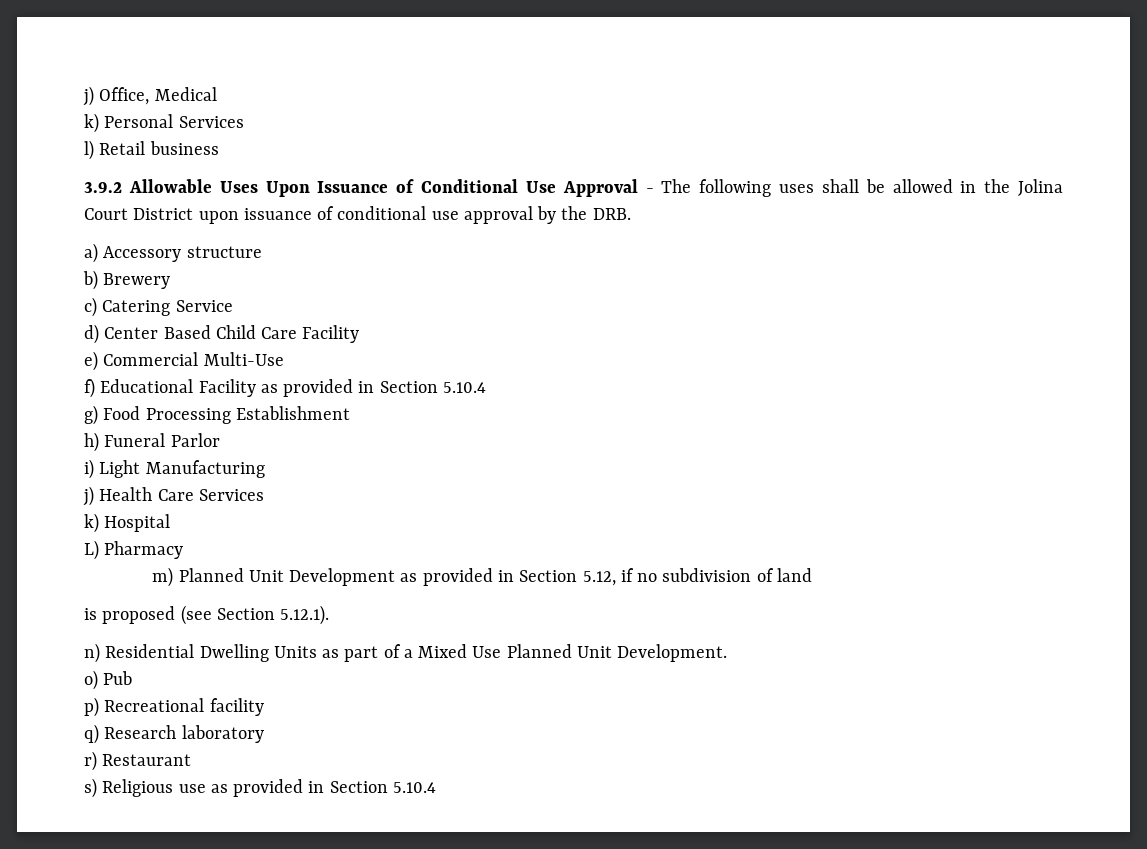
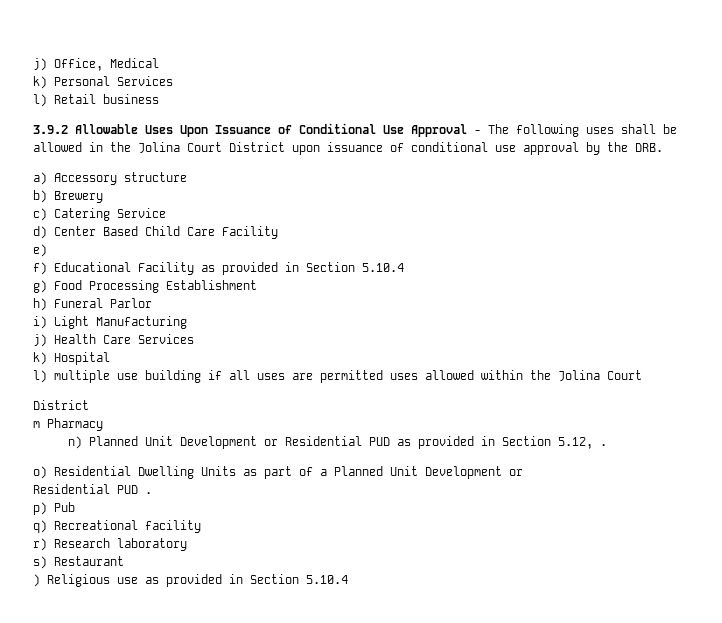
[103,352,284,366] Commercial Multi-Use -> (47, 250) none
[84,540,99,560] L) -> [33,370,642,383] [33,400,89,410] [33,421,40,428] l) multiple use building if all uses are permitted uses allowed within the Jolina Court // District // m
[152,567,396,587] m) Planned Unit Development -> [67,436,390,449] n) Planned Unit Development or Residential PUD
[620,568,812,582] [84,605,330,625] [84,643,100,663] if no subdivision of land // is proposed (see Section 5.12.1). // n) -> [599,444,607,446] [33,466,47,479] . // o)
[418,644,728,662] [84,670,98,690] Mixed Use Planned Unit Development. // o) -> [334,466,523,479] [33,484,152,494] [33,502,47,515] Planned Unit Development or // Residential PUD . // p)
[84,697,99,717] p) -> [33,520,47,533] q)
[84,724,99,744] q) -> [33,538,47,551] r)
[84,751,97,771] r) -> [33,556,47,569] s)
[84,778,97,798] s) -> [33,574,40,587] )

